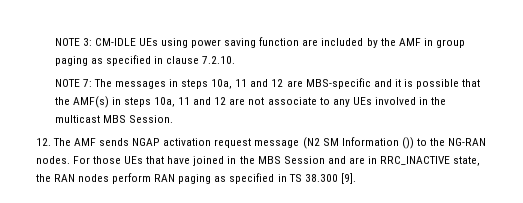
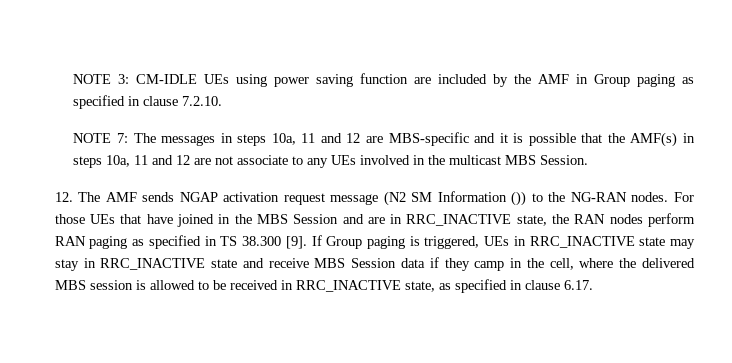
[435,39,465,48] group -> [594,74,631,87] Group
(356, 178) none -> [311,235,696,249] [54,257,696,271] [54,279,593,293] If Group paging is triggered, UEs in RRC_INACTIVE state may stay in RRC_INACTIVE state and receive MBS Session data if they camp in the cell, where the delivered MBS session is allowed to be received in RRC_INACTIVE state, as specified in clause 6.17.

